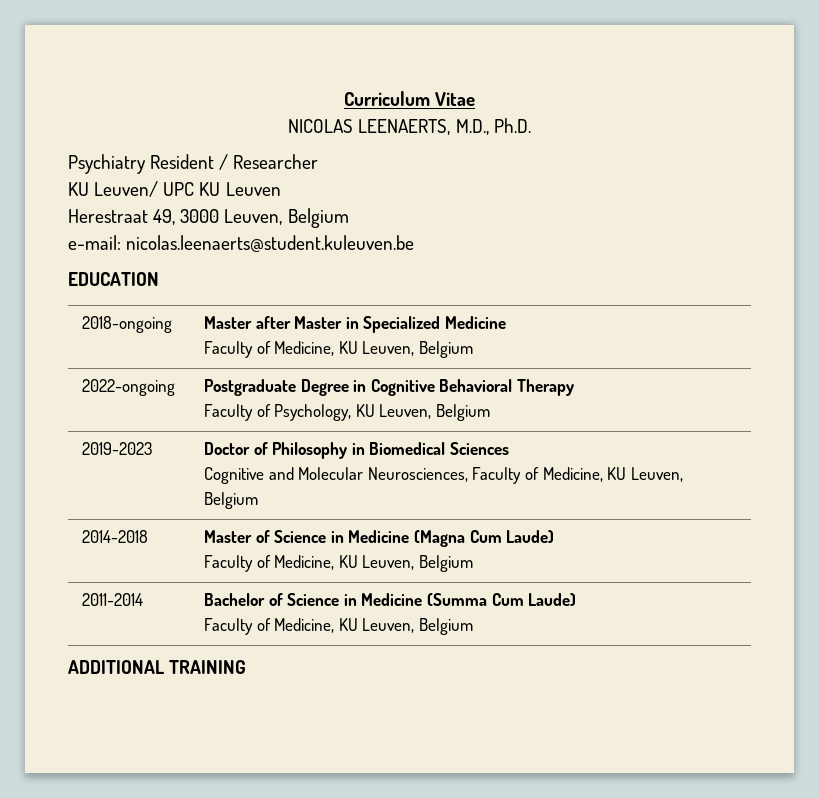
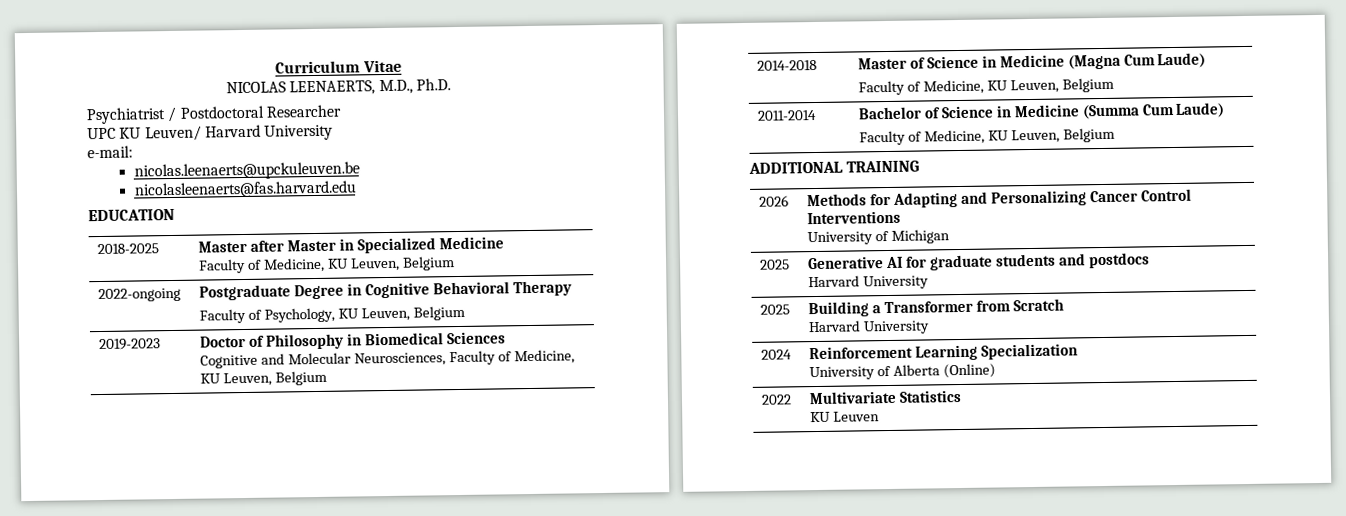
[68,154,229,174] Psychiatry Resident / -> [86,105,265,125] Psychiatrist / Postdoctoral
(319, 161) none -> [87,127,116,140] UPC
[163,182,281,196] [68,208,349,228] UPC KU Leuven // Herestraat 49, 3000 Leuven, Belgium -> [204,124,334,141] Harvard University
[126,235,415,252] nicolas.leenaerts@student.kuleuven.be -> [133,161,360,181] [133,180,357,199] // nicolas.leenaerts@upckuleuven.be // nicolasleenaerts@fas.harvard.edu
[82,316,173,333] 2018-ongoing -> [97,243,160,255] 2018-2025
(247, 667) none -> [759,195,790,207] [807,188,1192,208] [807,210,902,225] [807,229,950,246] [760,259,791,270] [808,252,1150,271] [808,275,929,290] [760,304,791,315] [808,298,1064,318] [808,320,930,335] [761,349,793,360] [809,343,1078,361] [809,363,996,381] [761,394,793,405] [809,389,962,405] [810,411,880,423] // 2026 | Methods for Adapting and Personalizing Cancer Control Interventions // University of Michigan // 2025 | Generative AI for graduate students and postdocs // Harvard University // 2025 | Building a Transformer from Scratch // Harvard University // 2024 | Reinforcement Learning Specialization // University of Alberta (Online) // 2022 | Multivariate Statistics // KU Leuven

